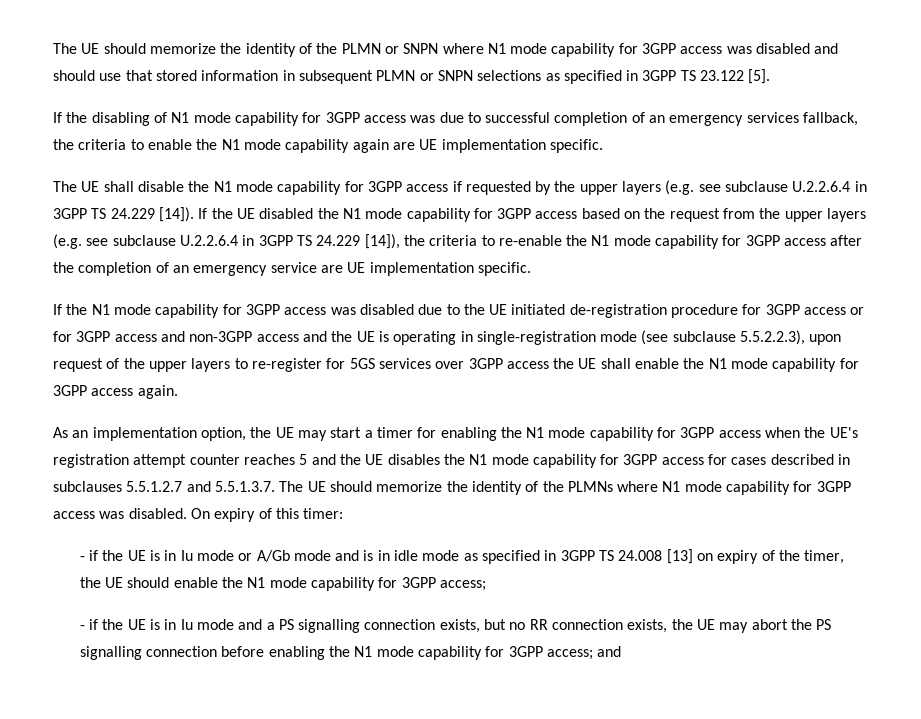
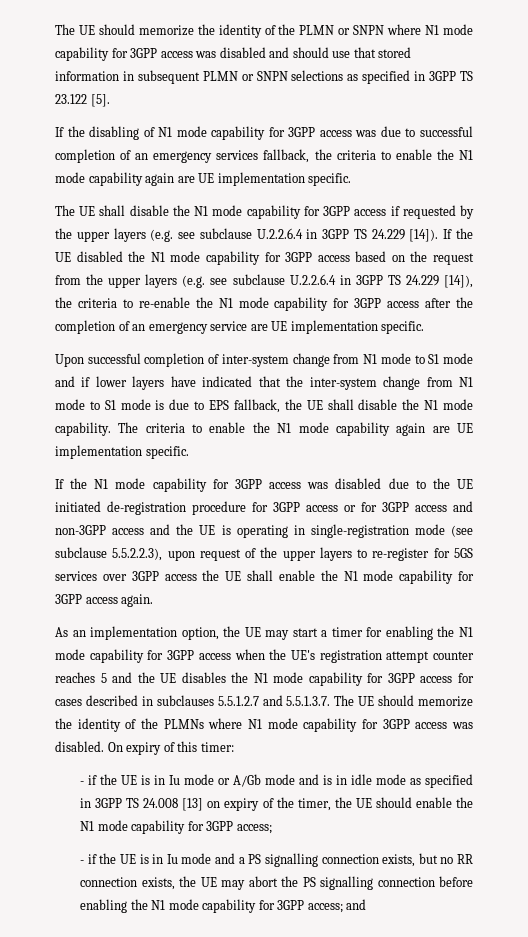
(531, 269) none -> [55,353,474,367] [55,376,473,390] [55,399,474,413] [55,422,474,436] [55,445,189,459] // Upon successful completion of inter-system change from N1 mode to S1 mode and if lower layers have indicated that the inter-system change from N1 mode to S1 mode is due to EPS fallback, the UE shall disable the N1 mode capability. The criteria to enable the N1 mode capability again are UE implementation specific.

